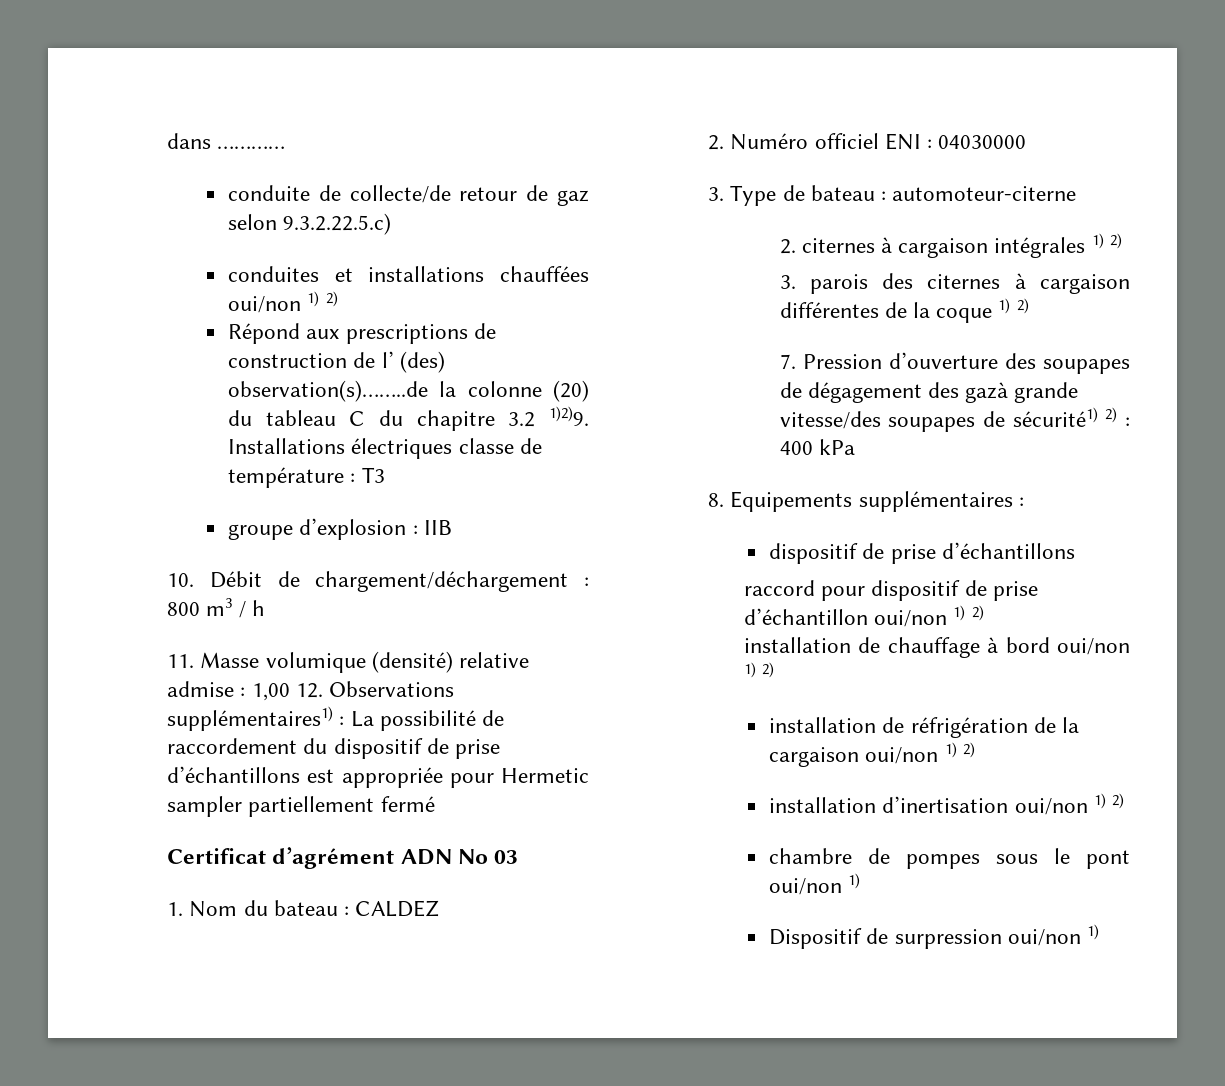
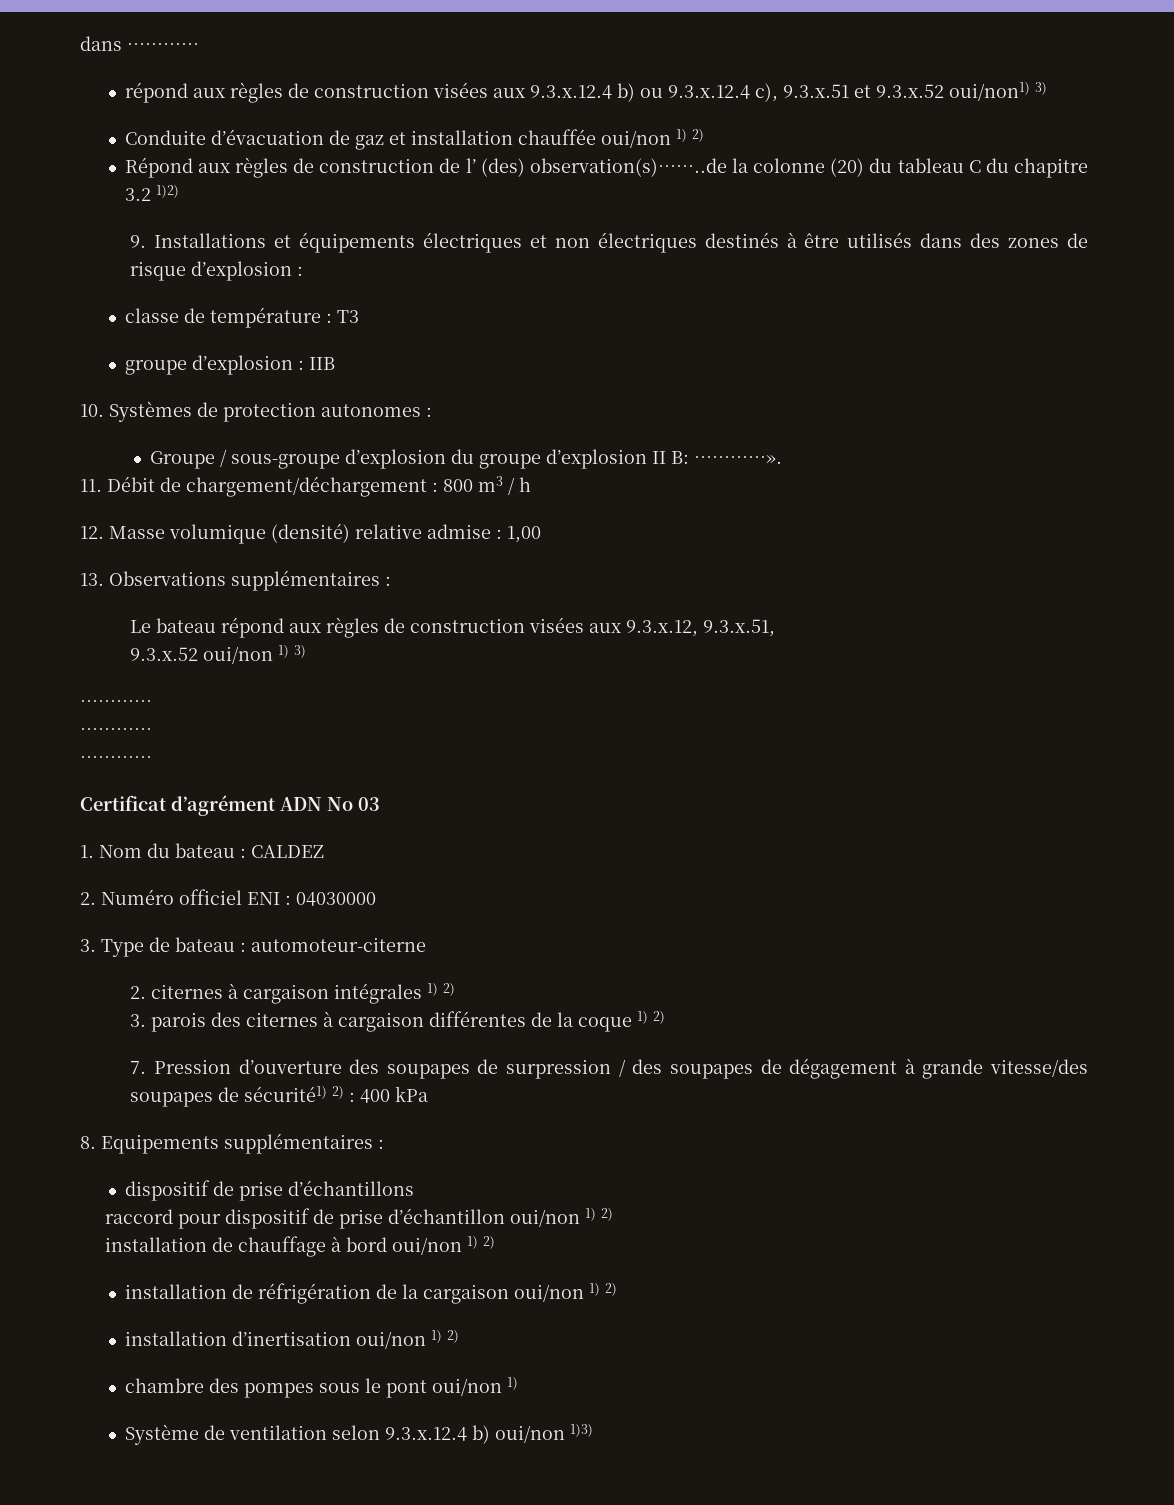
[228,185,590,206] [228,213,392,235] [228,266,589,282] conduite de collecte/de retour de gaz selon 9.3.2.22.5.c) // conduites et installations chauffées -> [124,82,1047,103] [124,129,596,150] répond aux règles de construction visées aux 9.3.x.12.4 b) ou 9.3.x.12.4 c), 9.3.x.51 et 9.3.x.52 oui/non1) 3) // Conduite d’évacuation de gaz et installation chauffée
[345,324,468,344] prescriptions -> [235,157,289,178] règles
[549,406,589,426] [228,438,453,459] 1)2)9. Installations électriques -> [155,185,179,198] [130,232,1089,253] [130,261,304,281] 1)2) // 9. Installations et équipements électriques et non électriques destinés à être utilisés dans des zones de risque d’explosion : //
(195, 580) none -> [108,401,432,422] [150,449,783,469] [79,479,102,492] Systèmes de protection autonomes : // Groupe / sous-groupe d’explosion du groupe d’explosion II B: …………». // 11.
[167,654,195,668] 11. -> [79,526,104,539] 12.
[295,681,455,698] [167,706,505,731] [167,738,501,759] [167,766,589,788] [167,796,435,817] 12. Observations supplémentaires1) : La possibilité de raccordement du dispositif de prise d’échantillons est appropriée pour Hermetic sampler partiellement fermé -> [79,570,391,591] [130,617,776,638] [130,645,307,664] [79,700,152,708] [79,728,152,736] [79,756,152,764] // 13. Observations supplémentaires : // Le bateau répond aux règles de construction visées aux 9.3.x.12, 9.3.x.51, // 9.3.x.52 oui/non 1) 3) // ………… // ………… // …………
[807,382,1009,403] dégagement des gazà -> [506,1058,915,1079] surpression / des soupapes de dégagement à
[868,848,891,864] de -> [208,1378,239,1393] des
[769,924,1100,949] Dispositif de surpression oui/non 1) -> [124,1424,593,1445] Système de ventilation selon 9.3.x.12.4 b) oui/non 1)3)

